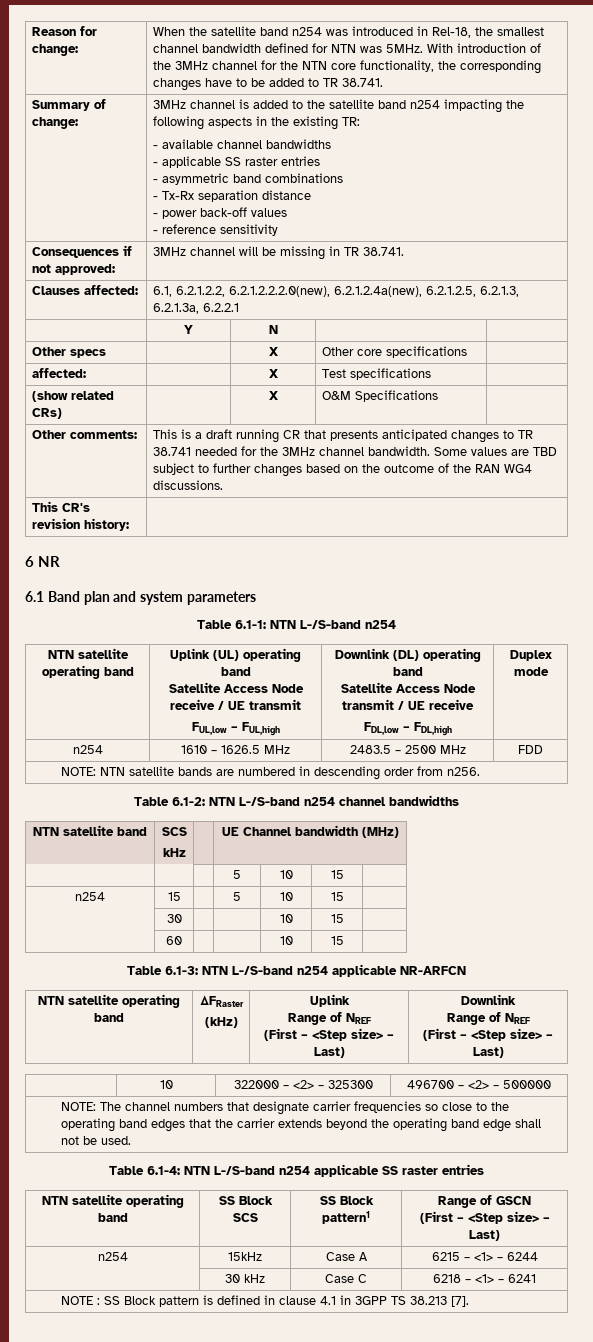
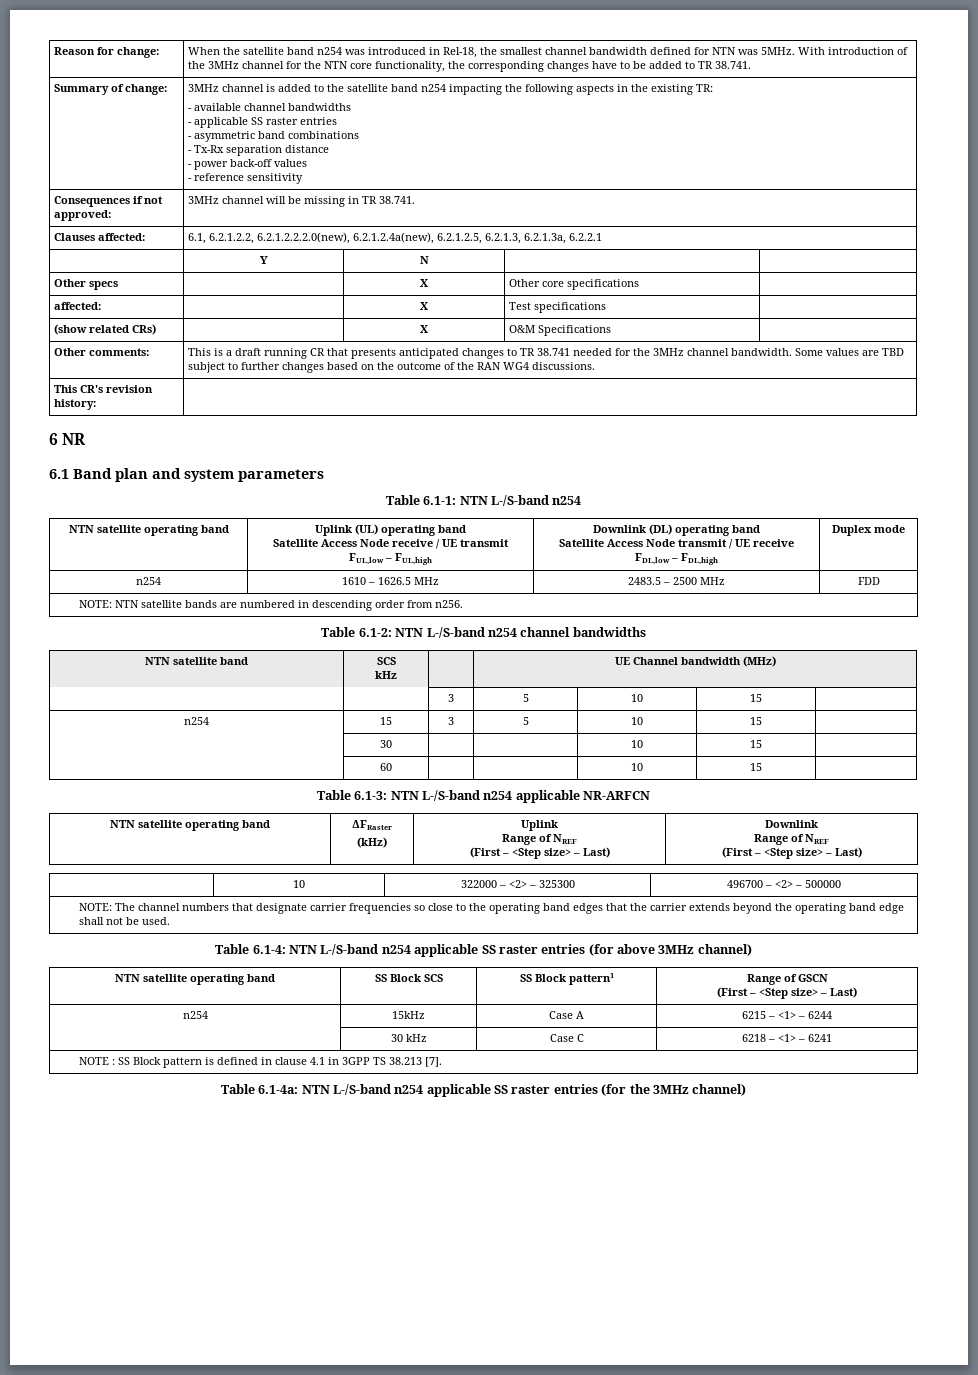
(399, 832) none -> [448,694,454,702] 3
(181, 896) none -> [448,717,454,725] 3
(484, 1169) none -> [588,944,752,956] (for above 3MHz channel)
(470, 1301) none -> [220,1084,747,1097] // Table 6.1-4a: NTN L-/S-band n254 applicable SS raster entries (for the 3MHz channel)

